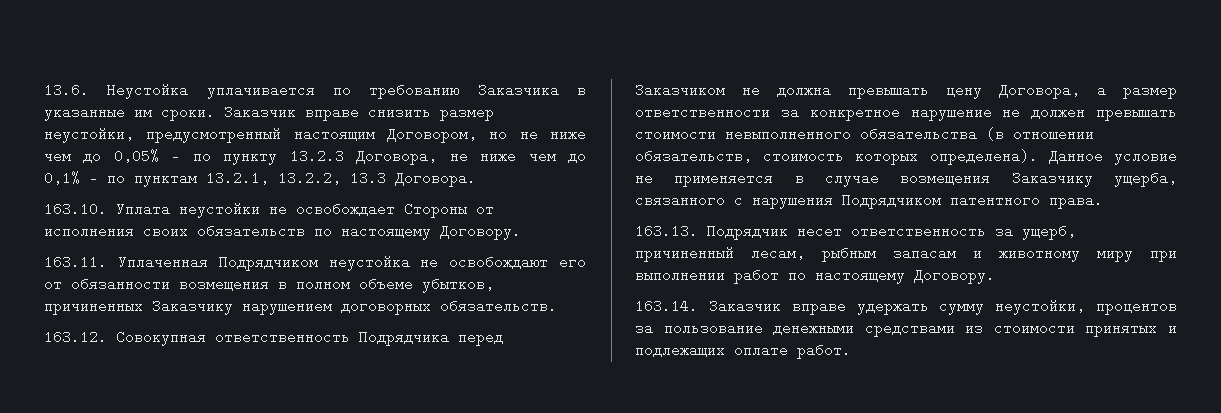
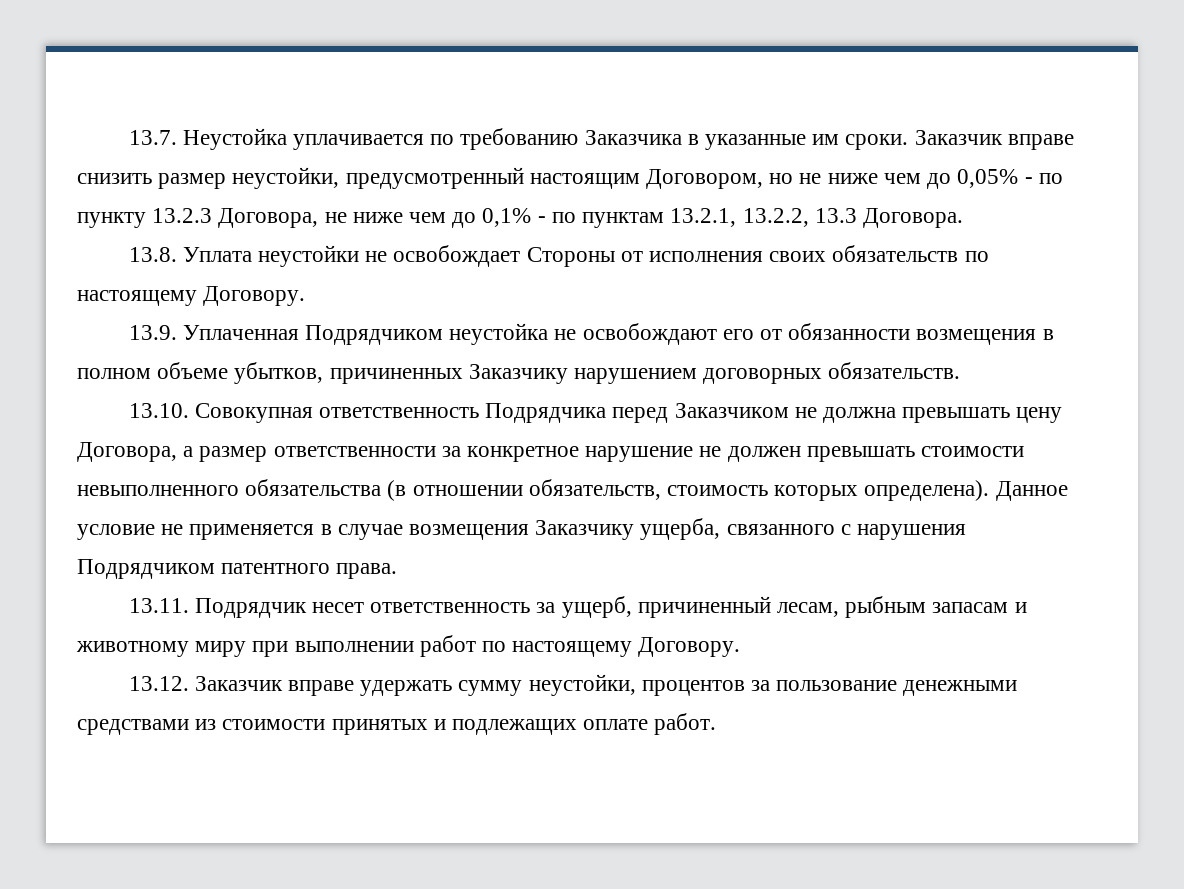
[44,83,89,97] 13.6. -> [128,130,177,145] 13.7.
[44,202,107,216] 163.10. -> [128,247,177,262] 13.8.
[44,255,107,269] 163.11. -> [128,325,177,340] 13.9.
[44,330,107,344] 163.12. -> [128,403,189,418] 13.10.
[635,224,698,238] 163.13. -> [128,598,189,613] 13.11.
[635,299,698,313] 163.14. -> [128,676,189,691] 13.12.

